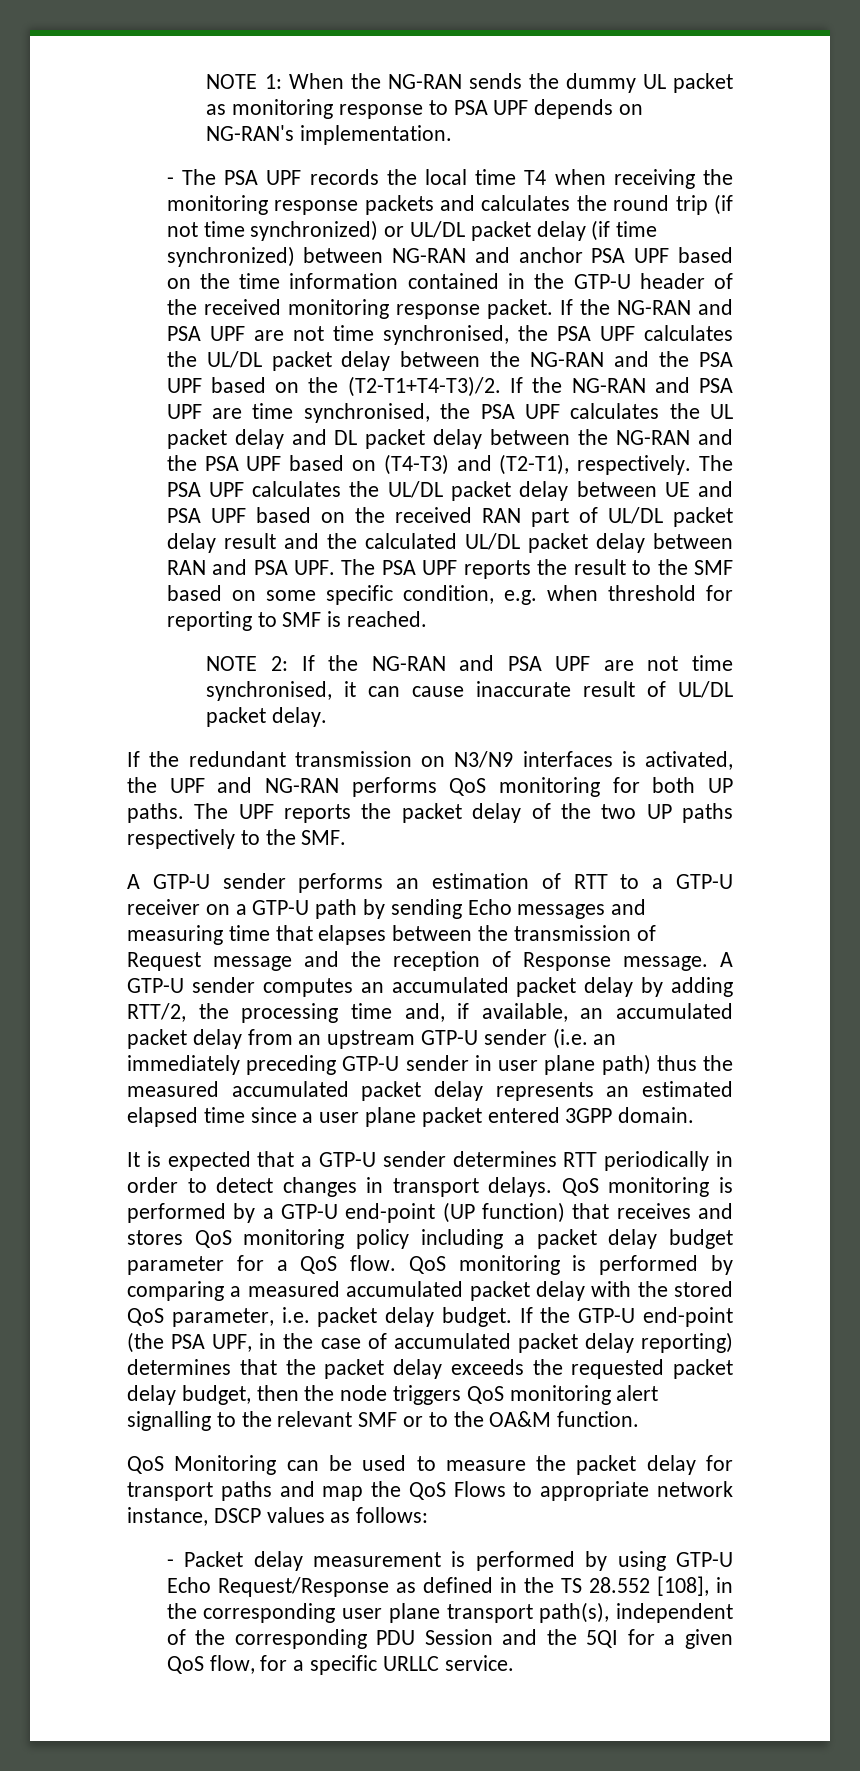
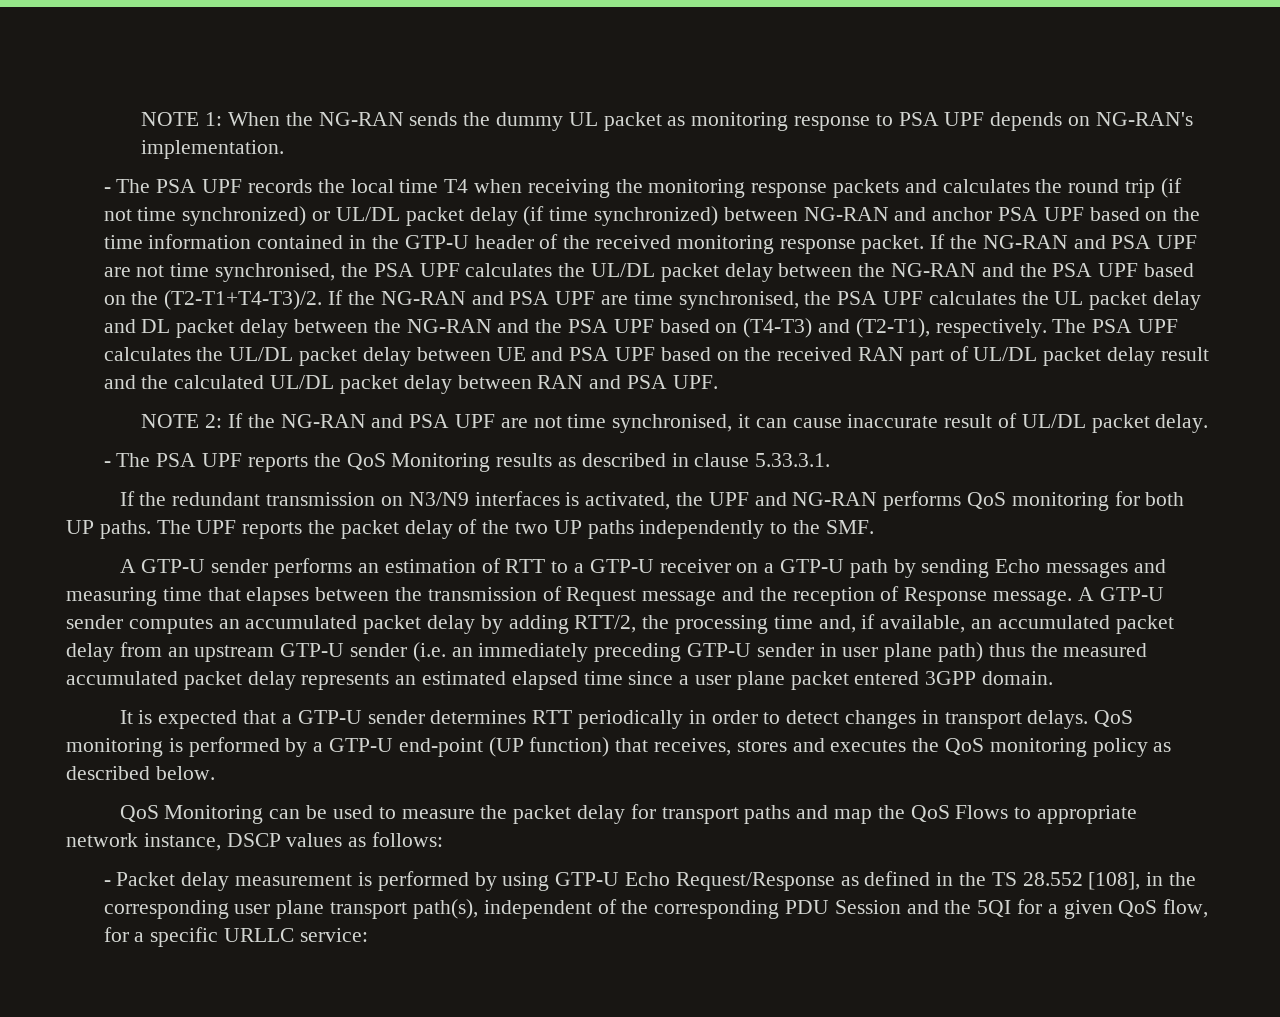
[341,559,734,579] [166,585,733,605] [166,611,427,631] The PSA UPF reports the result to the SMF based on some specific condition, e.g. when threshold for reporting to SMF is reached. -> (718, 382) none
(328, 717) none -> [103,453,831,472] // - The PSA UPF reports the QoS Monitoring results as described in clause 5.33.3.1.
[127,829,235,849] respectively -> [639,520,765,539] independently
[616,1203,733,1219] [127,1229,733,1249] [127,1255,733,1275] [127,1281,733,1301] [127,1307,733,1327] [127,1332,733,1353] [127,1359,733,1379] [127,1385,659,1405] [127,1411,640,1431] receives and stores QoS monitoring policy including a packet delay budget parameter for a QoS flow. QoS monitoring is performed by comparing a measured accumulated packet delay with the stored QoS parameter, i.e. packet delay budget. If the GTP-U end-point (the PSA UPF, in the case of accumulated packet delay reporting) determines that the packet delay exceeds the requested packet delay budget, then the node triggers QoS monitoring alert signalling to the relevant SMF or to the OA&M function. -> [654,738,1172,757] [66,766,215,780] receives, stores and executes the QoS monitoring policy as described below.
[444,1655,514,1671] service. -> [299,928,368,942] service:

